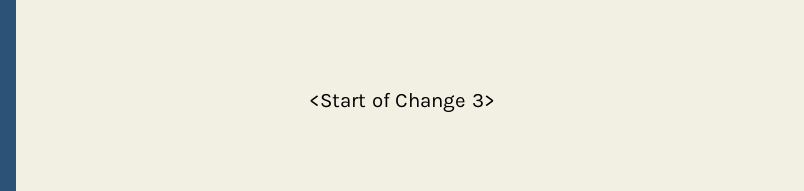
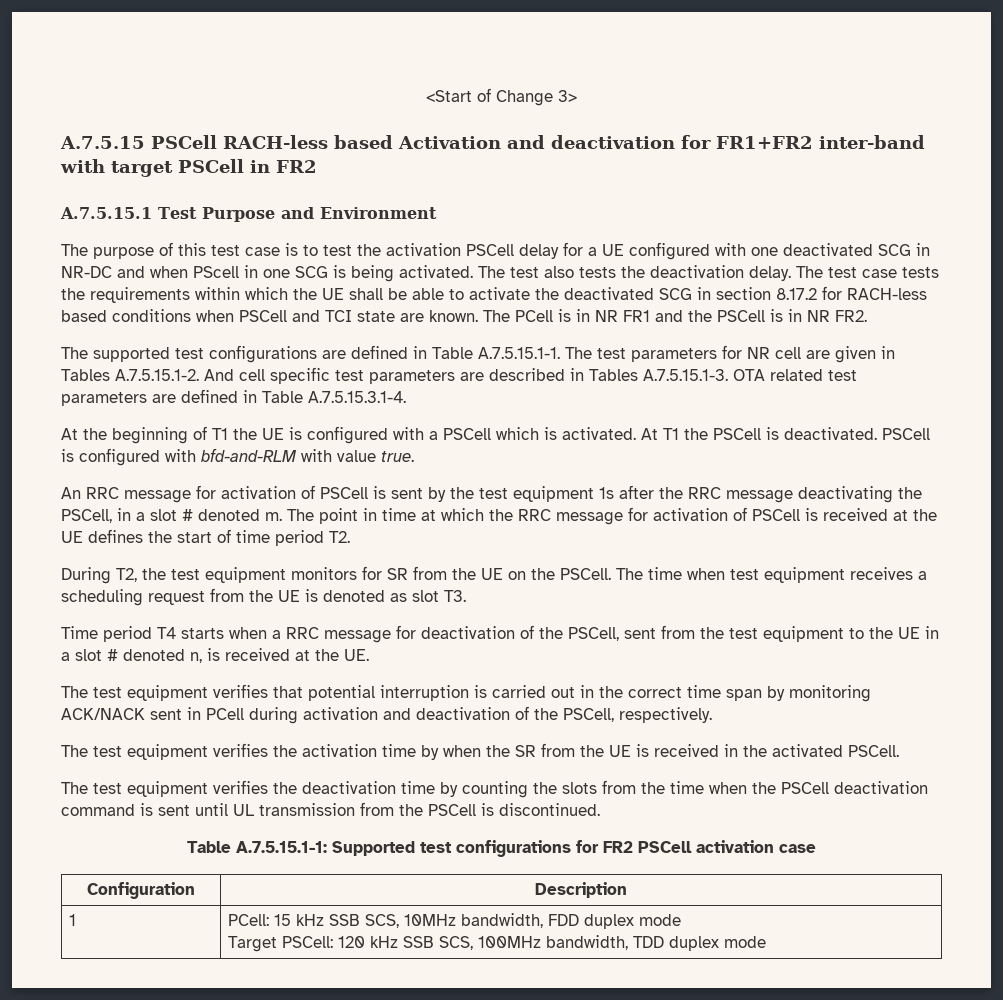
(495, 100) none -> [60,135,925,149] [60,159,317,177] [60,207,437,222] [61,242,930,260] [61,265,939,282] [61,286,927,303] [61,309,867,322] [61,345,895,363] [61,367,857,384] [61,389,406,406] [61,426,930,444] [61,448,414,466] [61,485,922,503] [61,507,937,525] [61,529,350,546] [61,566,927,584] [61,588,466,606] [61,625,939,643] [61,648,369,663] [61,684,871,702] [61,706,712,724] [61,743,899,760] [61,780,928,798] [61,802,600,816] [187,840,816,857] [87,882,195,899] [535,882,627,898] [69,914,77,926] [228,913,682,929] [228,935,767,952] // A.7.5.15 PSCell RACH-less based Activation and deactivation for FR1+FR2 inter-band with target PSCell in FR2 // A.7.5.15.1 Test Purpose and Environment // The purpose of this test case is to test the activation PSCell delay for a UE configured with one deactivated SCG in NR-DC and when PScell in one SCG is being activated. The test also tests the deactivation delay. The test case tests the requirements within which the UE shall be able to activate the deactivated SCG in section 8.17.2 for RACH-less based conditions when PSCell and TCI state are known. The PCell is in NR FR1 and the PSCell is in NR FR2. // The supported test configurations are defined in Table A.7.5.15.1-1. The test parameters for NR cell are given in Tables A.7.5.15.1-2. And cell specific test parameters are described in Tables A.7.5.15.1-3. OTA related test parameters are defined in Table A.7.5.15.3.1-4. // At the beginning of T1 the UE is configured with a PSCell which is activated. At T1 the PSCell is deactivated. PSCell is configured with bfd-and-RLM with value true. // An RRC message for activation of PSCell is sent by the test equipment 1s after the RRC message deactivating the PSCell, in a slot # denoted m. The point in time at which the RRC message for activation of PSCell is received at the UE defines the start of time period T2. // During T2, the test equipment monitors for SR from the UE on the PSCell. The time when test equipment receives a scheduling request from the UE is denoted as slot T3. // Time period T4 starts when a RRC message for deactivation of the PSCell, sent from the test equipment to the UE in a slot # denoted n, is received at the UE. // The test equipment verifies that potential interruption is carried out in the correct time span by monitoring ACK/NACK sent in PCell during activation and deactivation of the PSCell, respectively. // The test equipment verifies the activation time by when the SR from the UE is received in the activated PSCell. // The test equipment verifies the deactivation time by counting the slots from the time when the PSCell deactivation command is sent until UL transmission from the PSCell is discontinued. // Table A.7.5.15.1-1: Supported test configurations for FR2 PSCell activation case // Configuration | Description // 1 | PCell: 15 kHz SSB SCS, 10MHz bandwidth, FDD duplex mode // Target PSCell: 120 kHz SSB SCS, 100MHz bandwidth, TDD duplex mode

